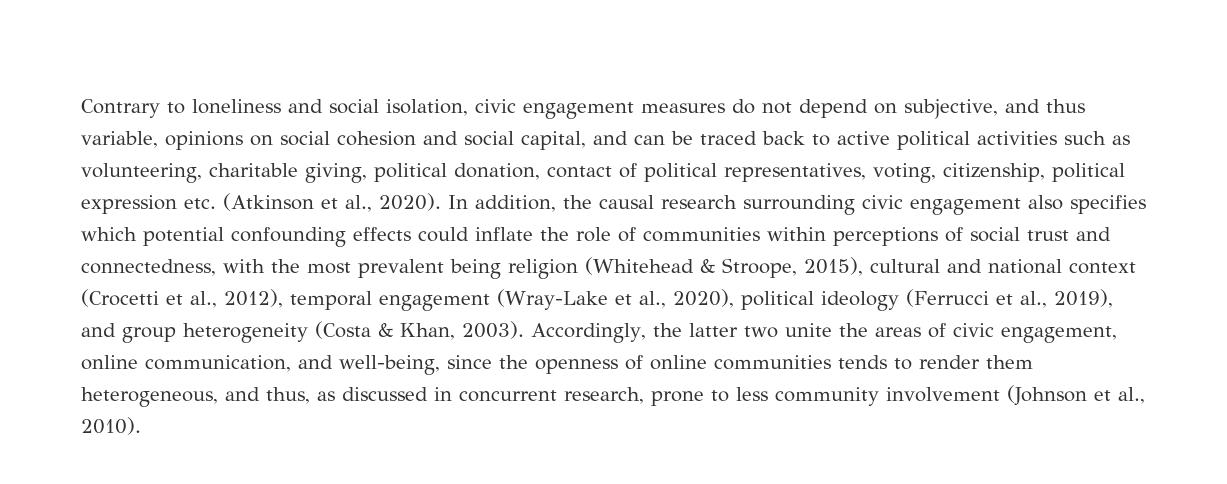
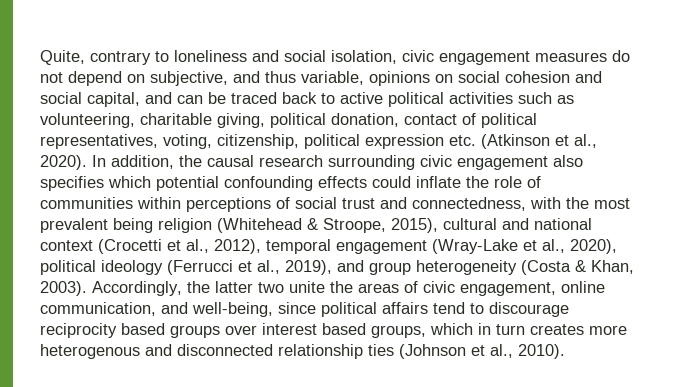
[81,99,160,118] Contrary -> [40,50,151,65] Quite, contrary
[499,355,1033,374] [81,387,1000,407] the openness of online communities tends to render them heterogeneous, and thus, as discussed in concurrent research, prone to less community involvement -> [321,302,569,317] [40,323,627,338] [40,344,394,359] political affairs tend to discourage reciprocity based groups over interest based groups, which in turn creates more heterogenous and disconnected relationship ties

